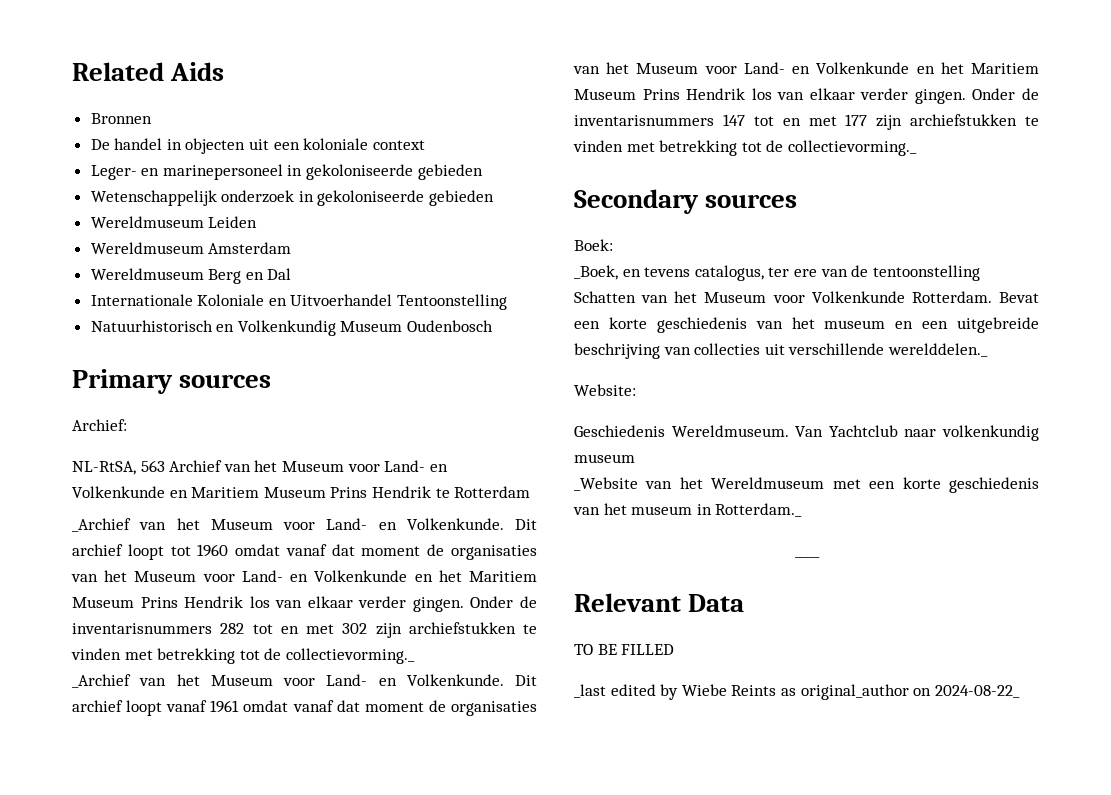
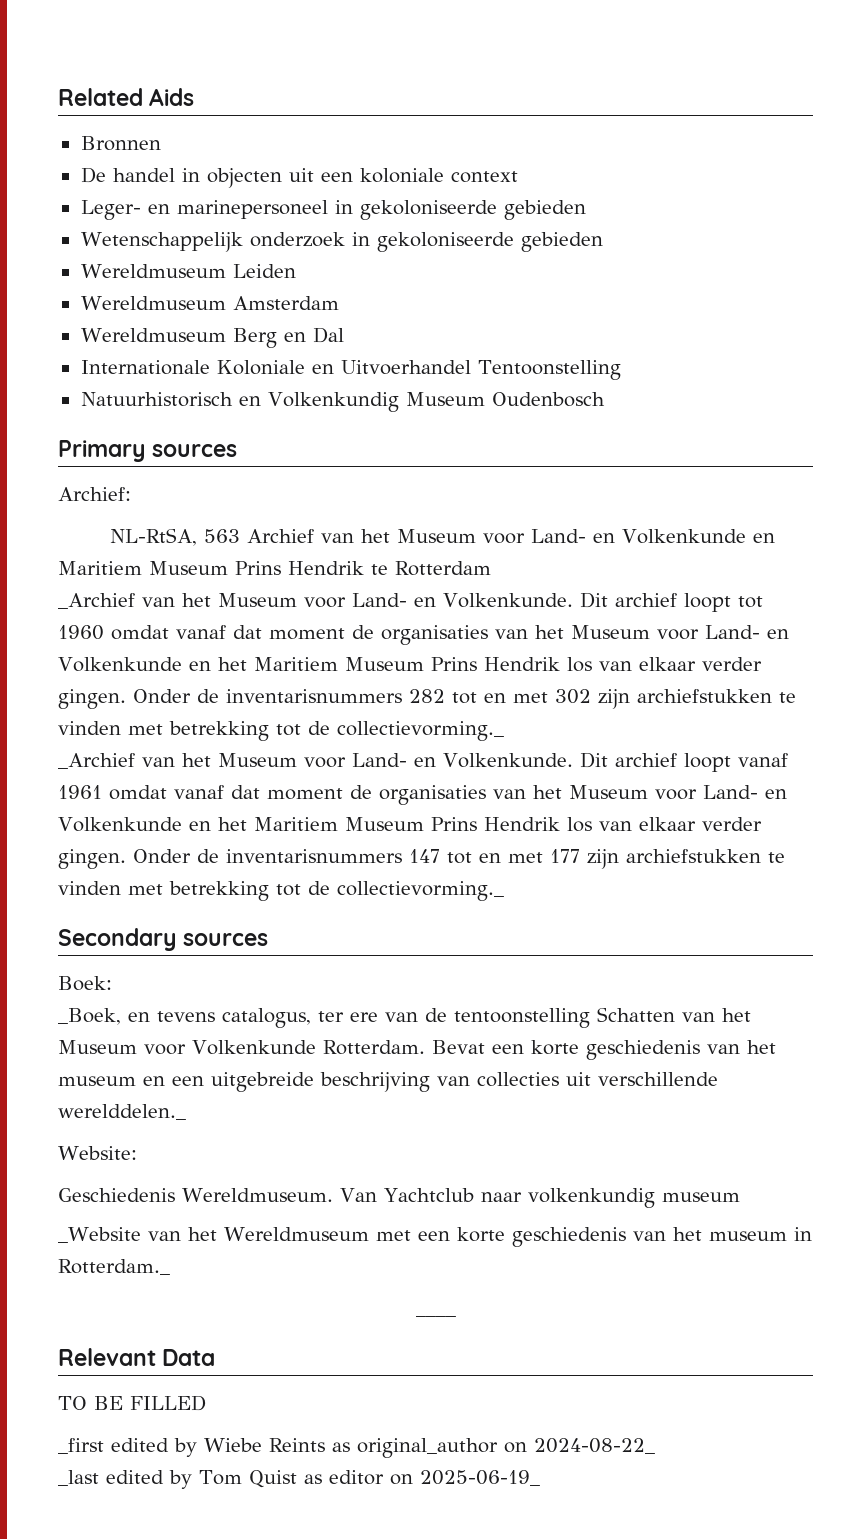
[574,684,606,698] _last -> [58,1438,104,1454] _first
(1020, 691) none -> [58,1470,540,1489] // _last edited by Tom Quist as editor on 2025-06-19_

